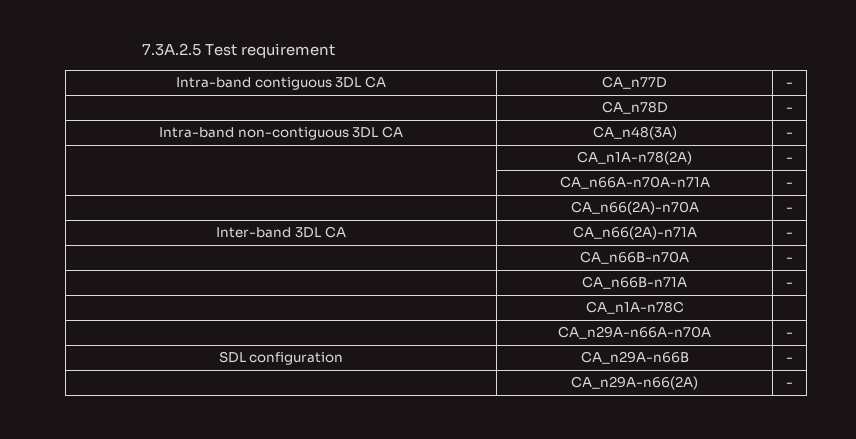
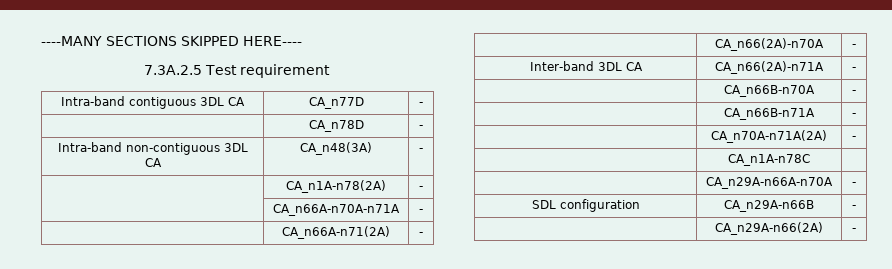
(141, 49) none -> [41,36,302,46] ----MANY SECTIONS SKIPPED HERE---- //
(793, 184) none -> [282,226,390,239] [419,232,423,236] // | CA_n66A-n71(2A) | -
(793, 284) none -> [711,130,827,143] [852,136,856,140] // | CA_n70A-n71A(2A) | -

